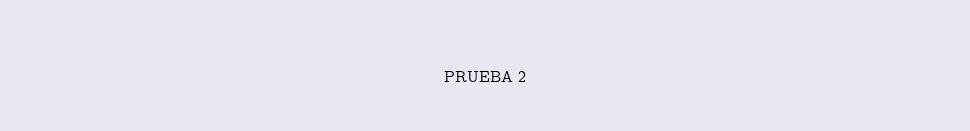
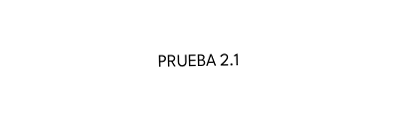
[518,71,526,82] 2 -> [219,53,241,67] 2.1

